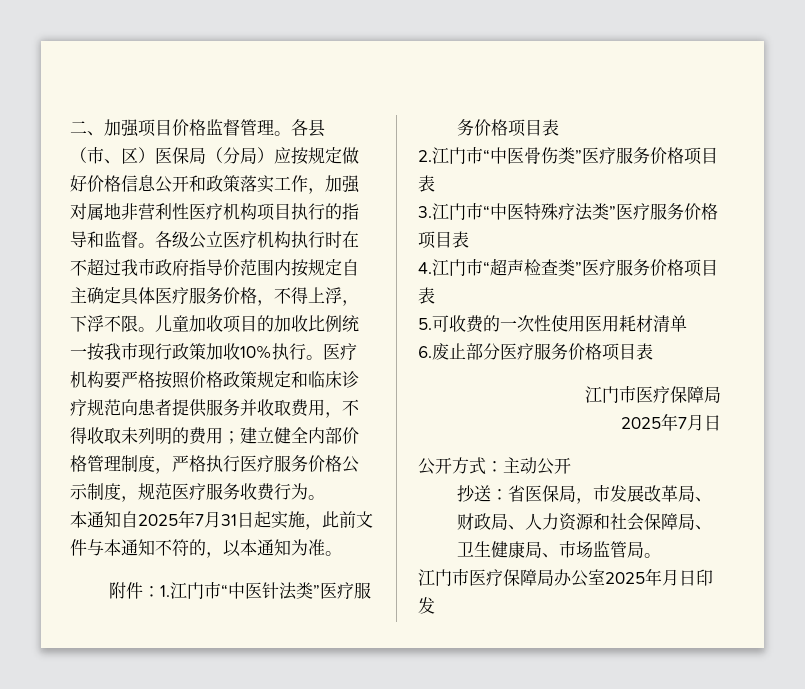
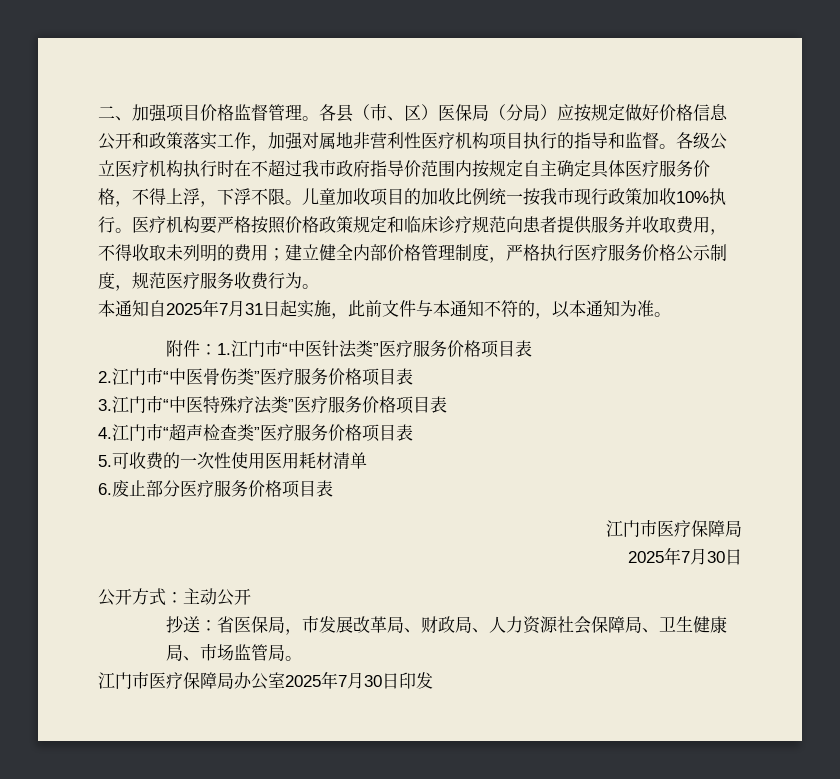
(704, 422) none -> [707,551,725,563] 30
[592,513,610,530] 和 -> (558, 624) none
[662,569,679,586] 月 -> [338,672,382,689] 7月30

